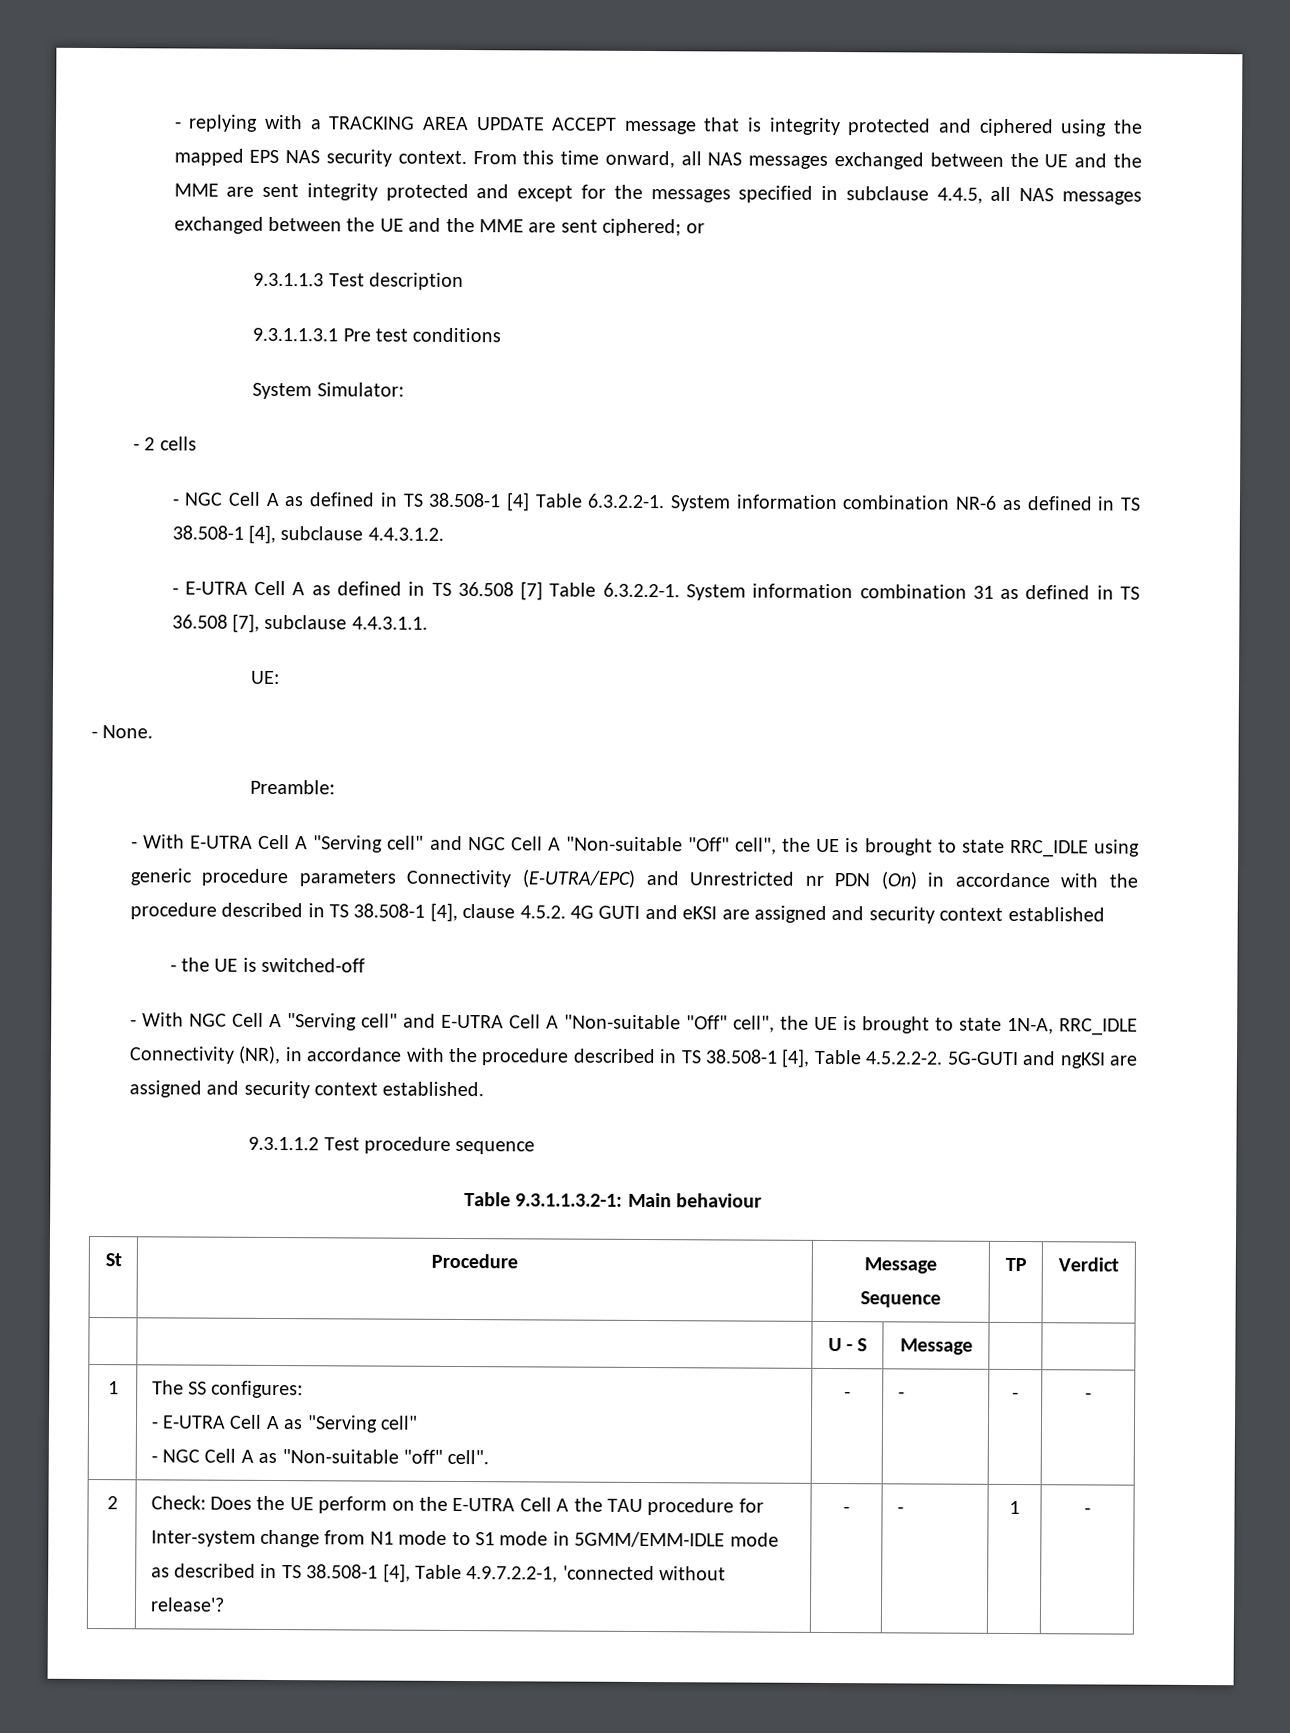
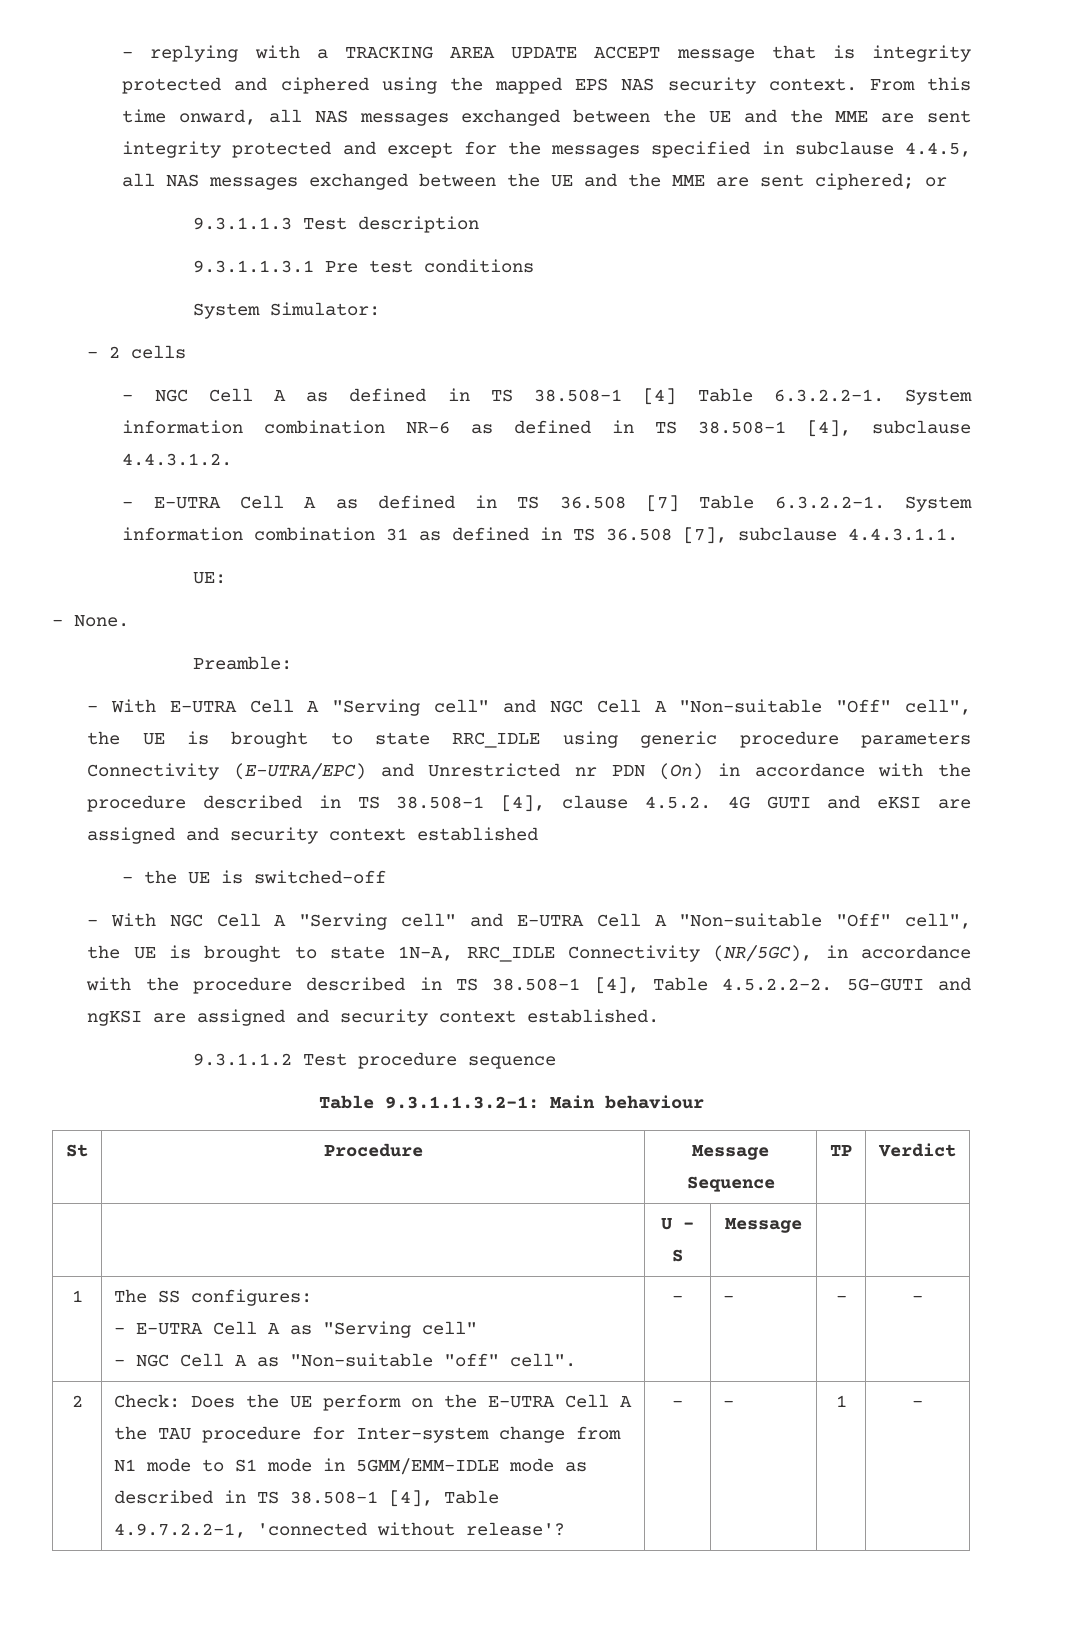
[238,1045,282,1065] (NR), -> [713,945,813,962] (NR/5GC),

